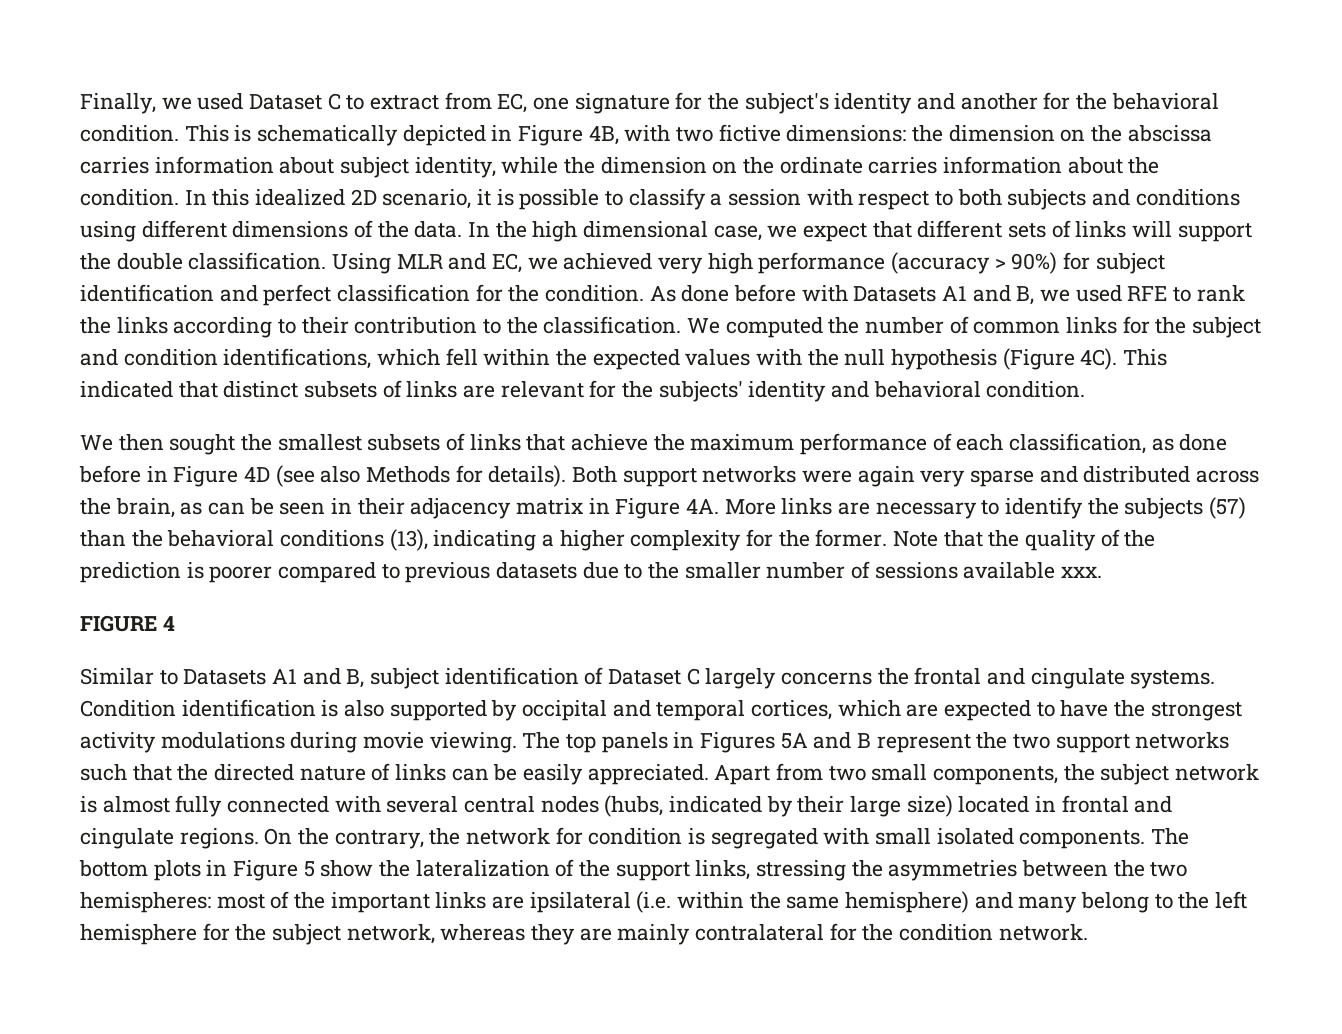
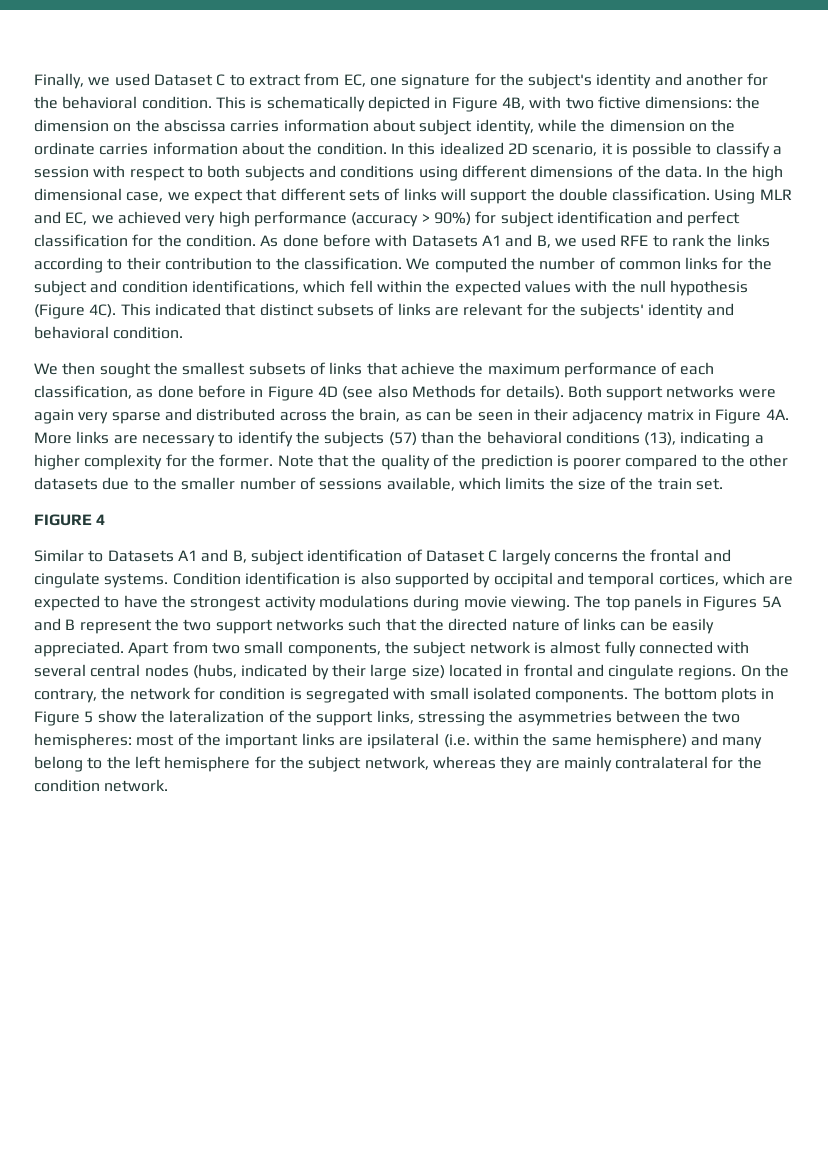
[405,562,491,583] previous -> [721,454,789,467] the other
[963,562,1103,579] available xxx. -> [386,477,724,491] available, which limits the size of the train set.

